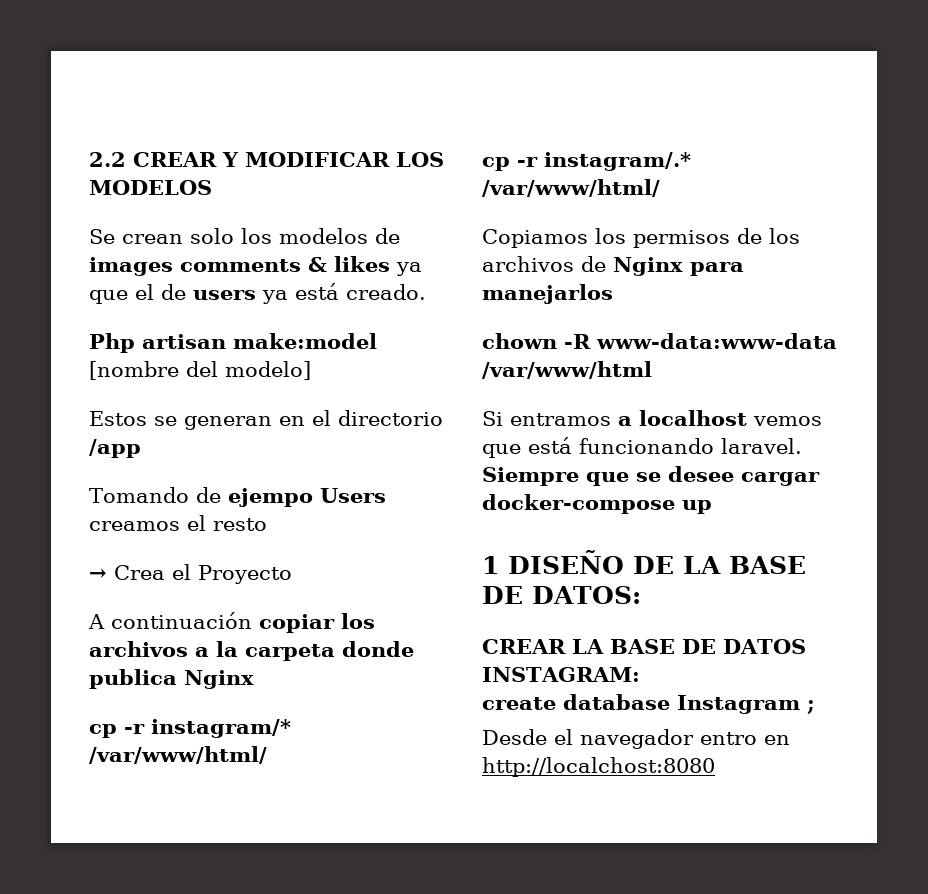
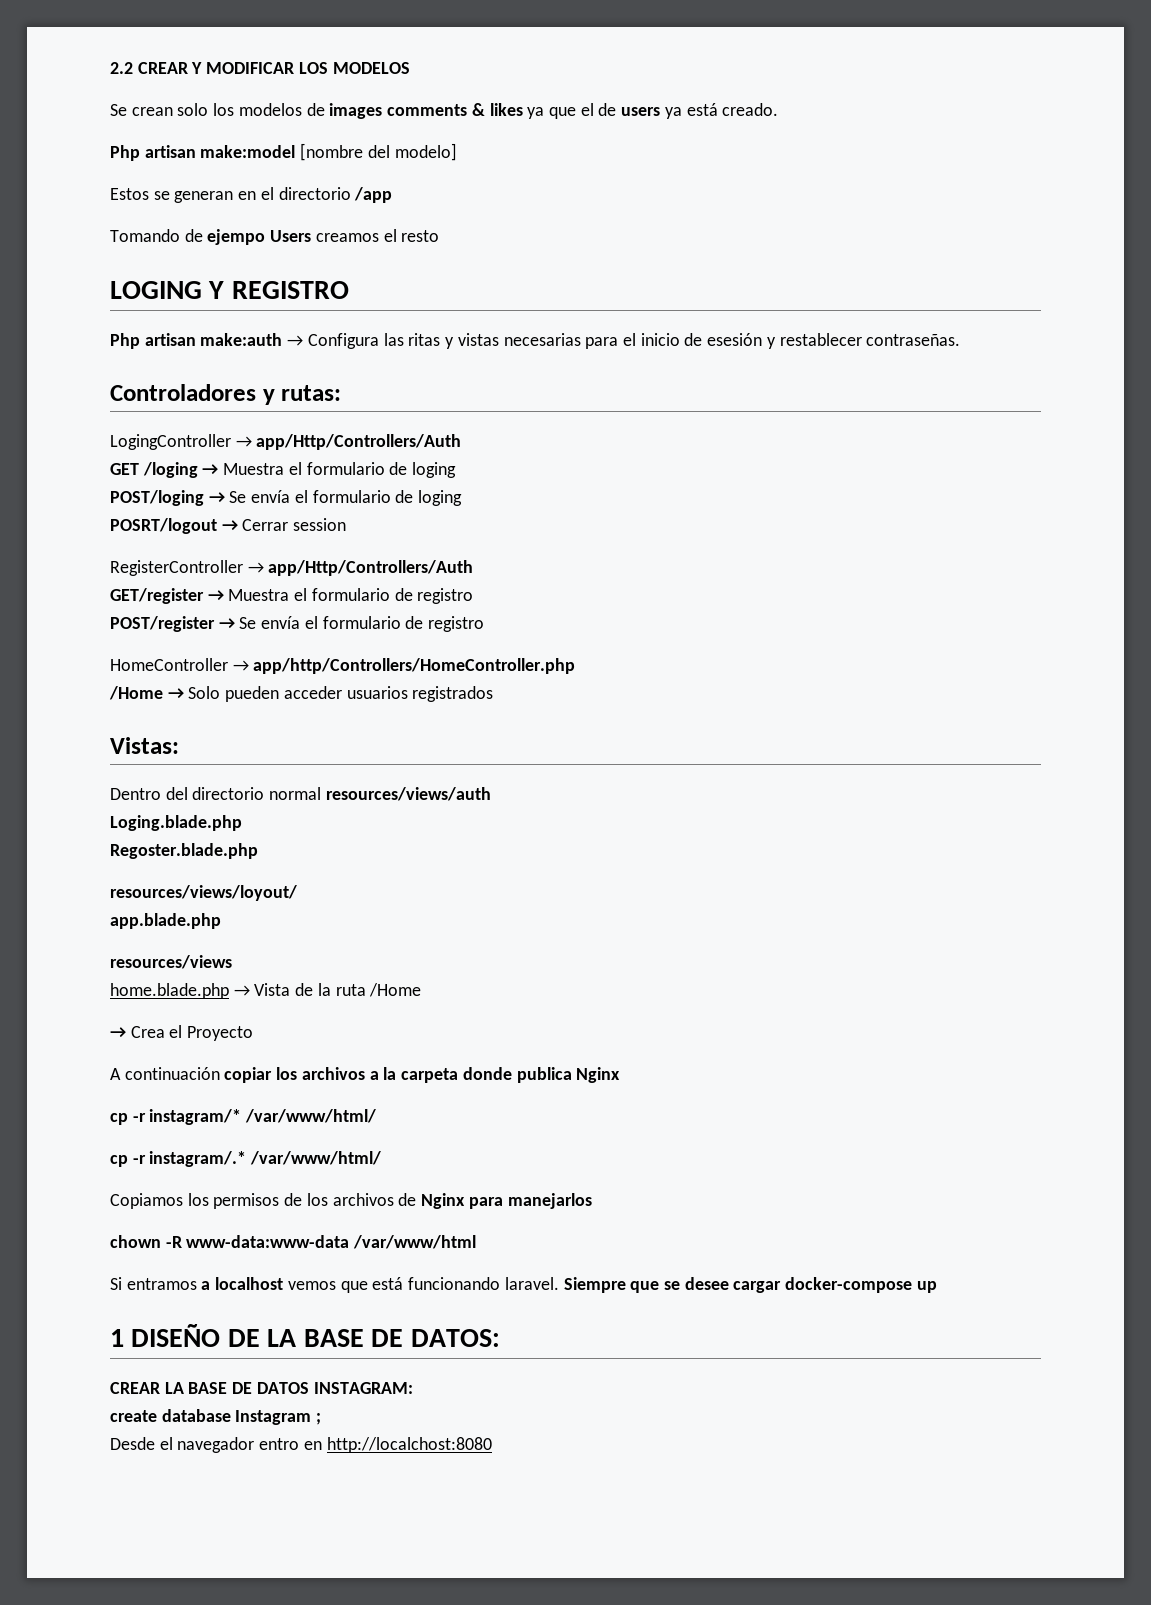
(267, 524) none -> [110,281,349,299] [110,333,961,349] [110,384,342,405] [110,434,462,450] [110,462,457,478] [110,490,463,506] [110,518,347,534] [110,560,474,576] [110,588,474,604] [110,616,485,632] [110,658,576,674] [109,686,494,702] [110,737,179,754] [110,787,491,801] [110,815,242,831] [110,843,258,859] [110,885,297,901] [110,913,221,929] [110,955,232,969] [110,983,422,999] // LOGING Y REGISTRO // Php artisan make:auth → Configura las ritas y vistas necesarias para el inicio de esesión y restablecer contraseñas. // Controladores y rutas: // LogingController → app/Http/Controllers/Auth // GET /loging → Muestra el formulario de loging // POST/loging → Se envía el formulario de loging // POSRT/logout → Cerrar session // RegisterController → app/Http/Controllers/Auth // GET/register → Muestra el formulario de registro // POST/register → Se envía el formulario de registro // HomeController → app/http/Controllers/HomeController.php // /Home → Solo pueden acceder usuarios registrados // Vistas: // Dentro del directorio normal resources/views/auth // Loging.blade.php // Regoster.blade.php // resources/views/loyout/ // app.blade.php // resources/views // home.blade.php → Vista de la ruta /Home

